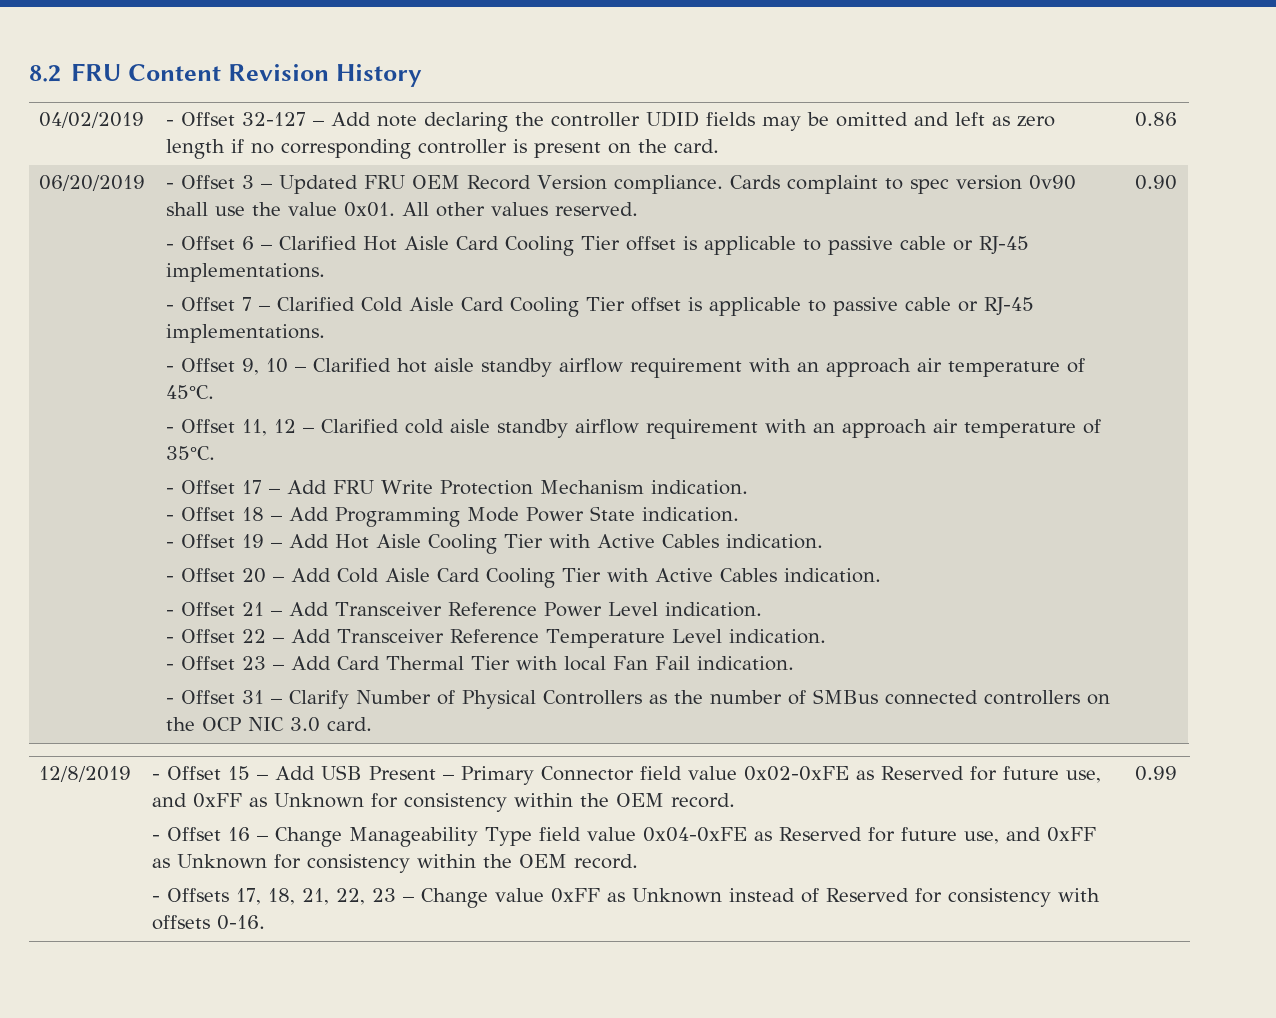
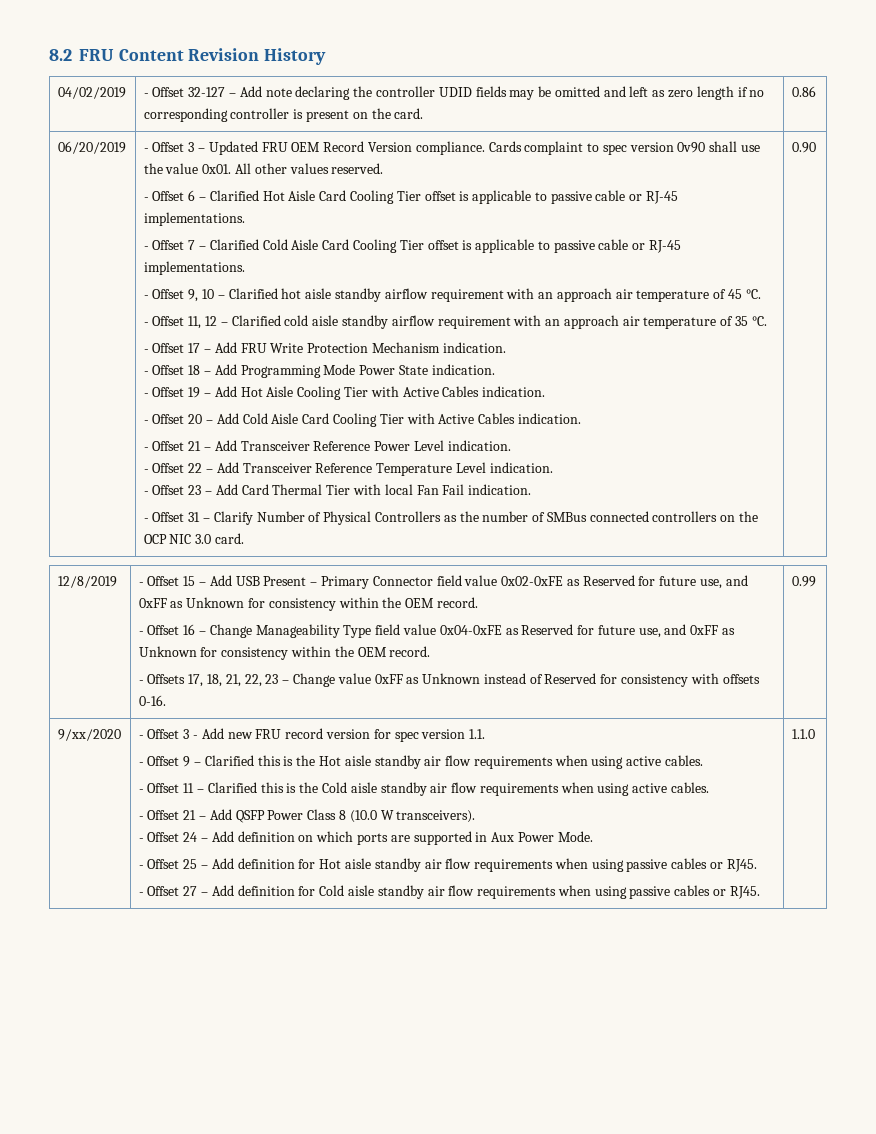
[166,385,215,399] 45°C. -> [727,289,761,299] 45 °C.
[166,446,216,460] 35°C. -> [734,316,767,326] 35 °C.
(1178, 773) none -> [57,729,121,741] [138,728,486,742] [138,755,703,769] [138,782,709,796] [138,809,476,823] [138,831,593,845] [138,858,757,872] [138,885,760,899] [791,729,815,739] // 9/xx/2020 | - Offset 3 - Add new FRU record version for spec version 1.1. // - Offset 9 – Clarified this is the Hot aisle standby air flow requirements when using active cables. // - Offset 11 – Clarified this is the Cold aisle standby air flow requirements when using active cables. // - Offset 21 – Add QSFP Power Class 8 (10.0 W transceivers). // - Offset 24 – Add definition on which ports are supported in Aux Power Mode. // - Offset 25 – Add definition for Hot aisle standby air flow requirements when using passive cables or RJ45. // - Offset 27 – Add definition for Cold aisle standby air flow requirements when using passive cables or RJ45. | 1.1.0

